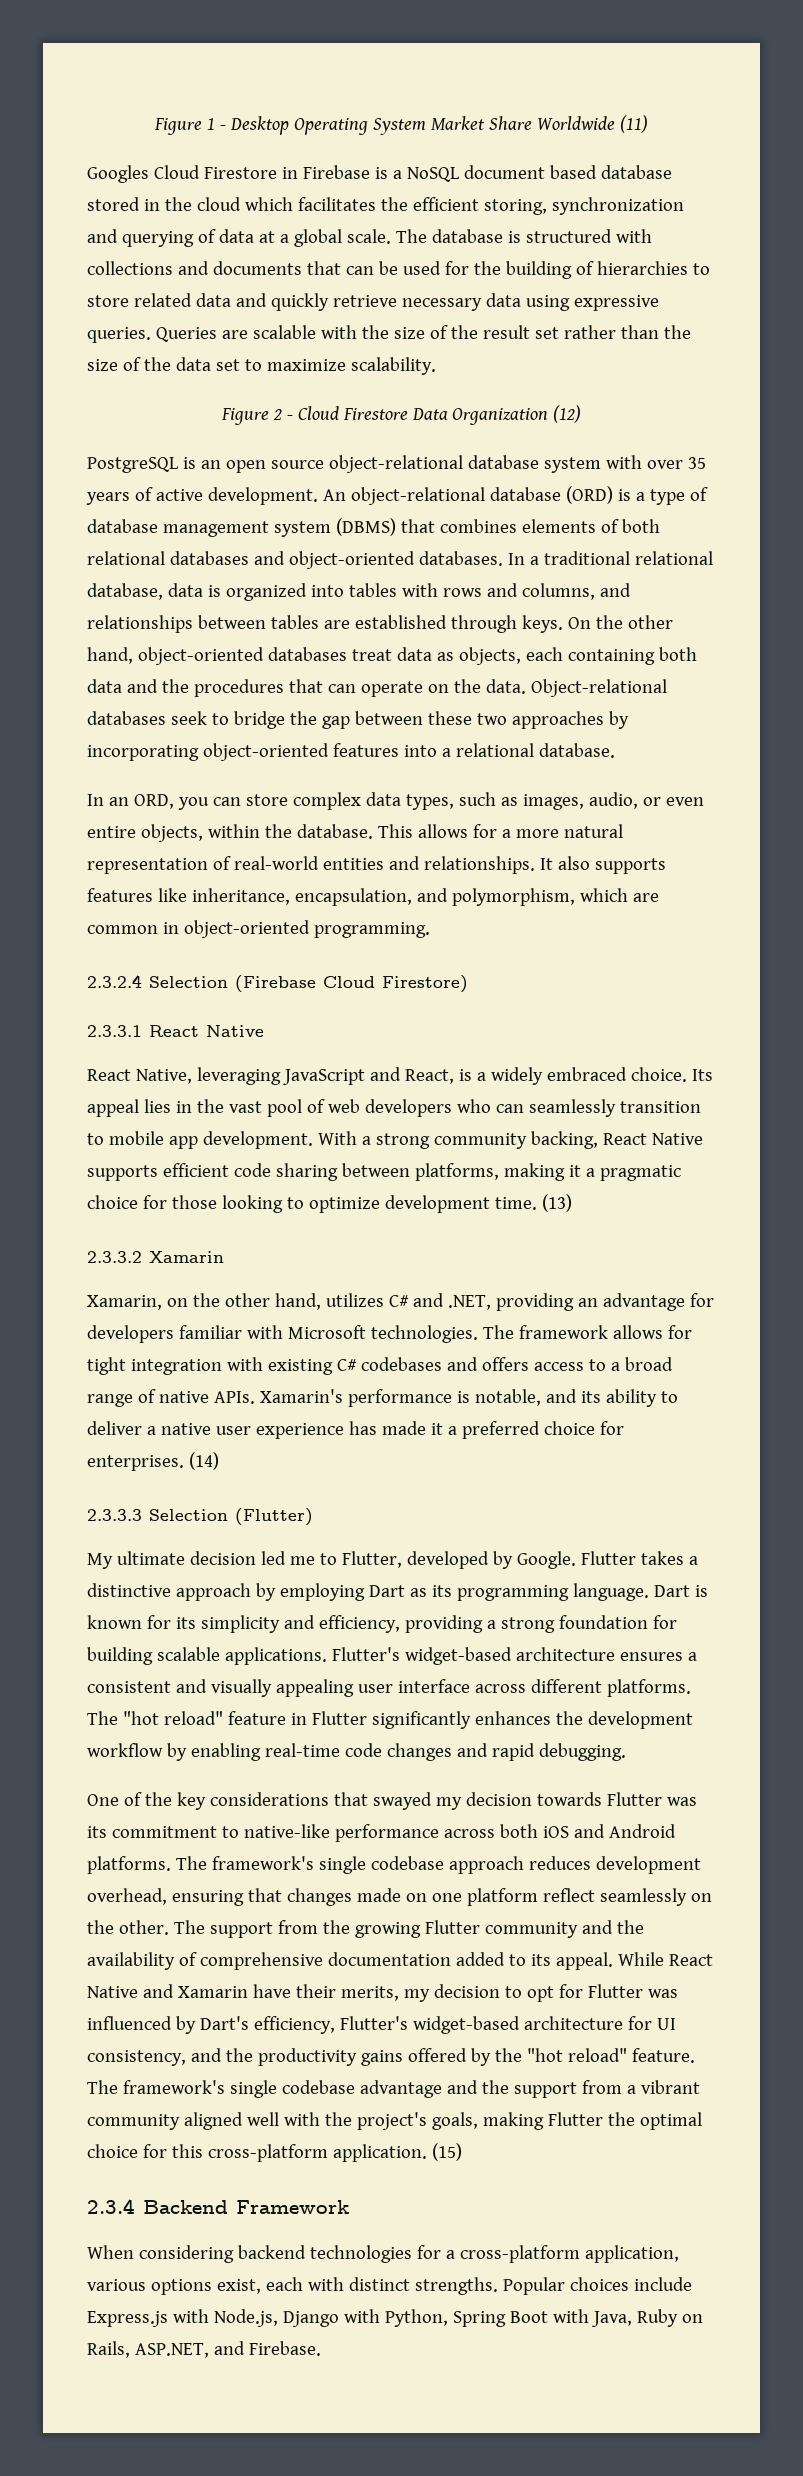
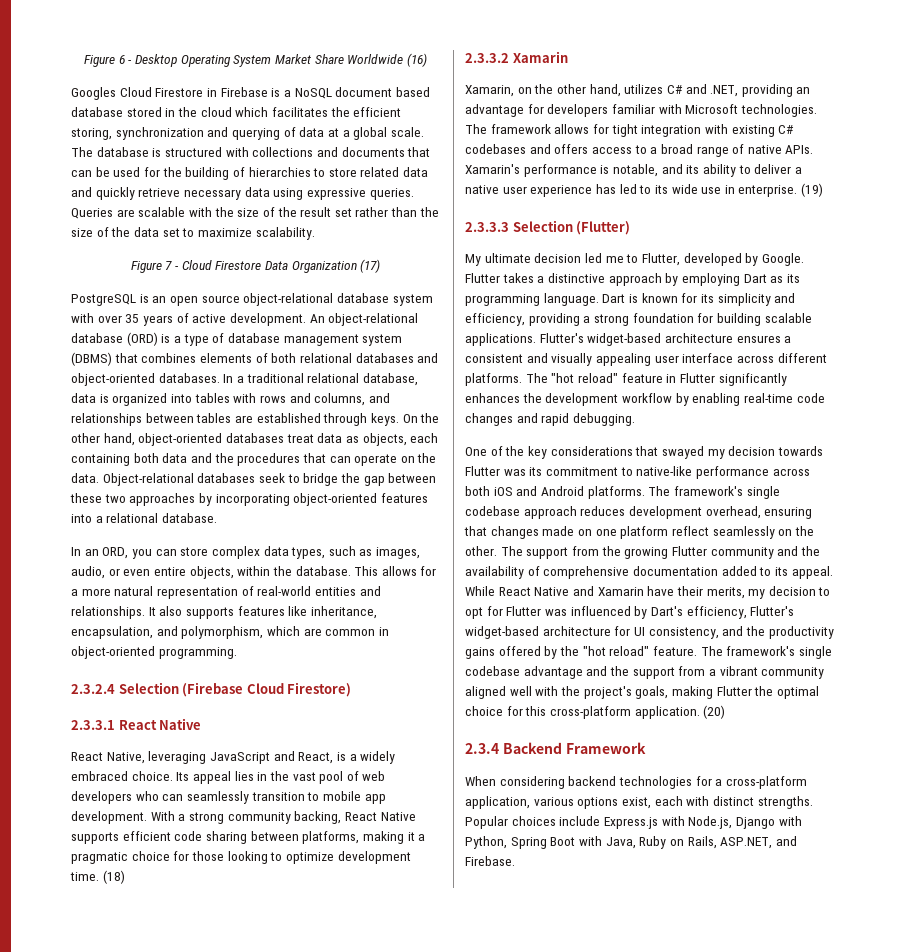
[154,118,216,135] Figure 1 -> [84,55,125,67] Figure 6
[619,115,648,133] (11) -> [406,53,427,67] (16)
[272,409,282,420] 2 -> [165,261,173,270] 7
[553,405,582,423] (12) -> [360,259,381,273] (17)
[541,1194,572,1212] (13) -> [102,870,125,884] (18)
[381,1421,624,1439] [87,1452,219,1471] made it a preferred choice for enterprises. (14) -> [619,183,824,197] led to its wide use in enterprise. (19)
[431,2143,462,2161] (15) -> [703,705,726,719] (20)

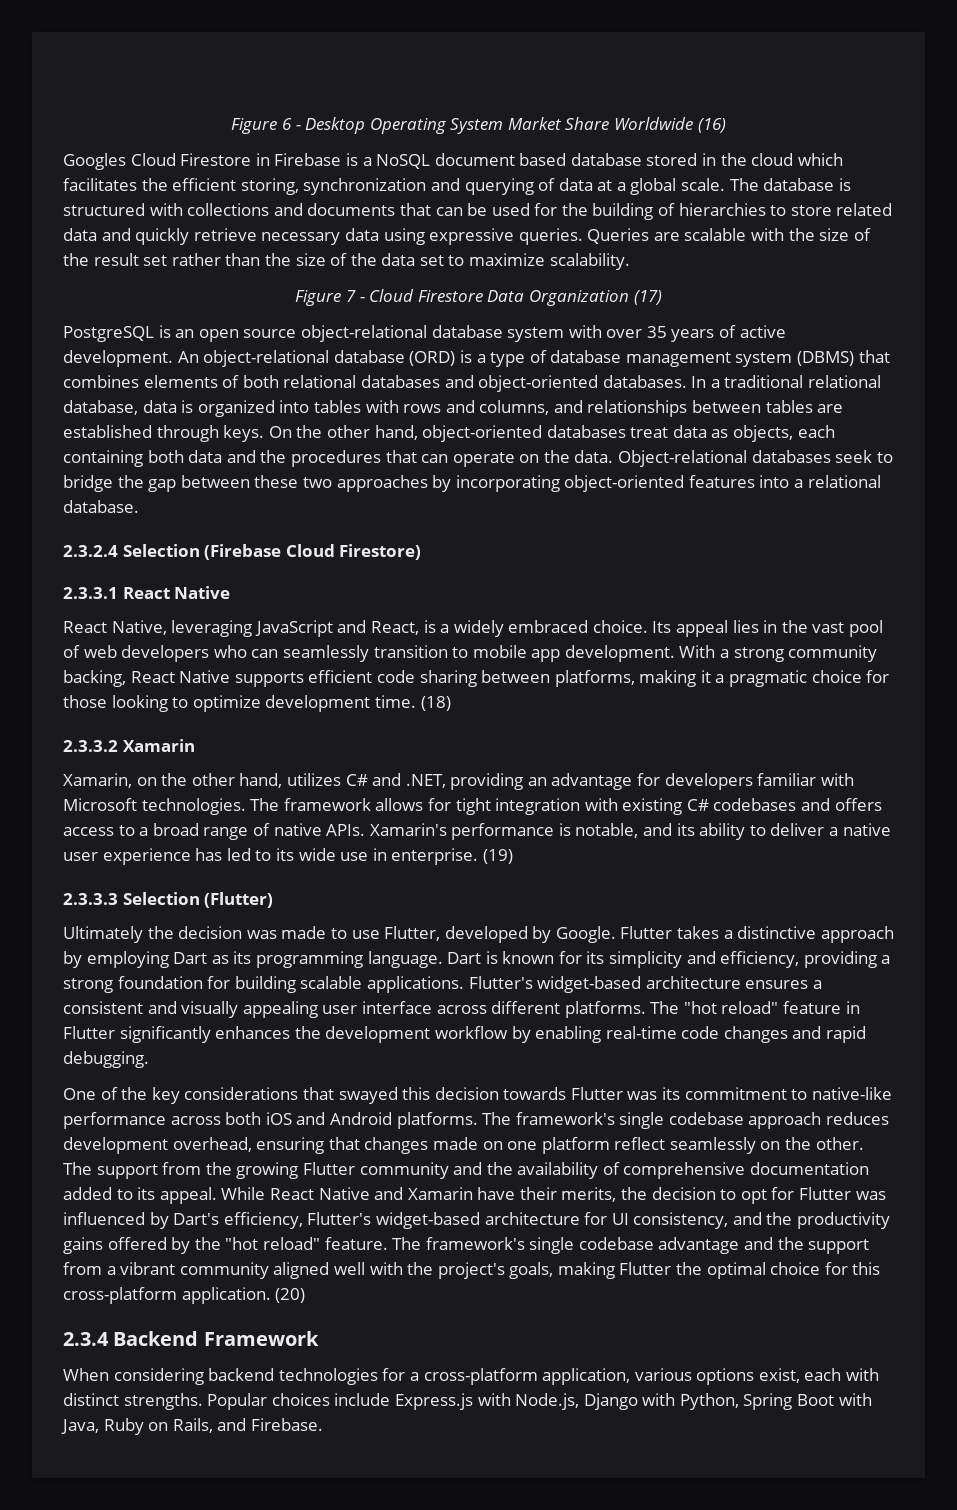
[71,546,421,559] [71,566,437,579] [71,586,381,599] [71,606,377,619] [71,626,389,639] [71,646,237,659] // In an ORD, you can store complex data types, such as images, audio, or even entire objects, within the database. This allows for a more natural representation of real-world entities and relationships. It also supports features like inheritance, encapsulation, and polymorphism, which are common in object-oriented programming. -> (139, 506) none
[465,253,639,266] My ultimate decision led me to -> [63,926,380,943] Ultimately the decision was made to use
[707,449,725,459] my -> [402,1087,431,1100] this
[748,589,766,599] my -> [621,1187,648,1200] the
[720,837,773,849] ASP.NET, -> (213, 1425) none

